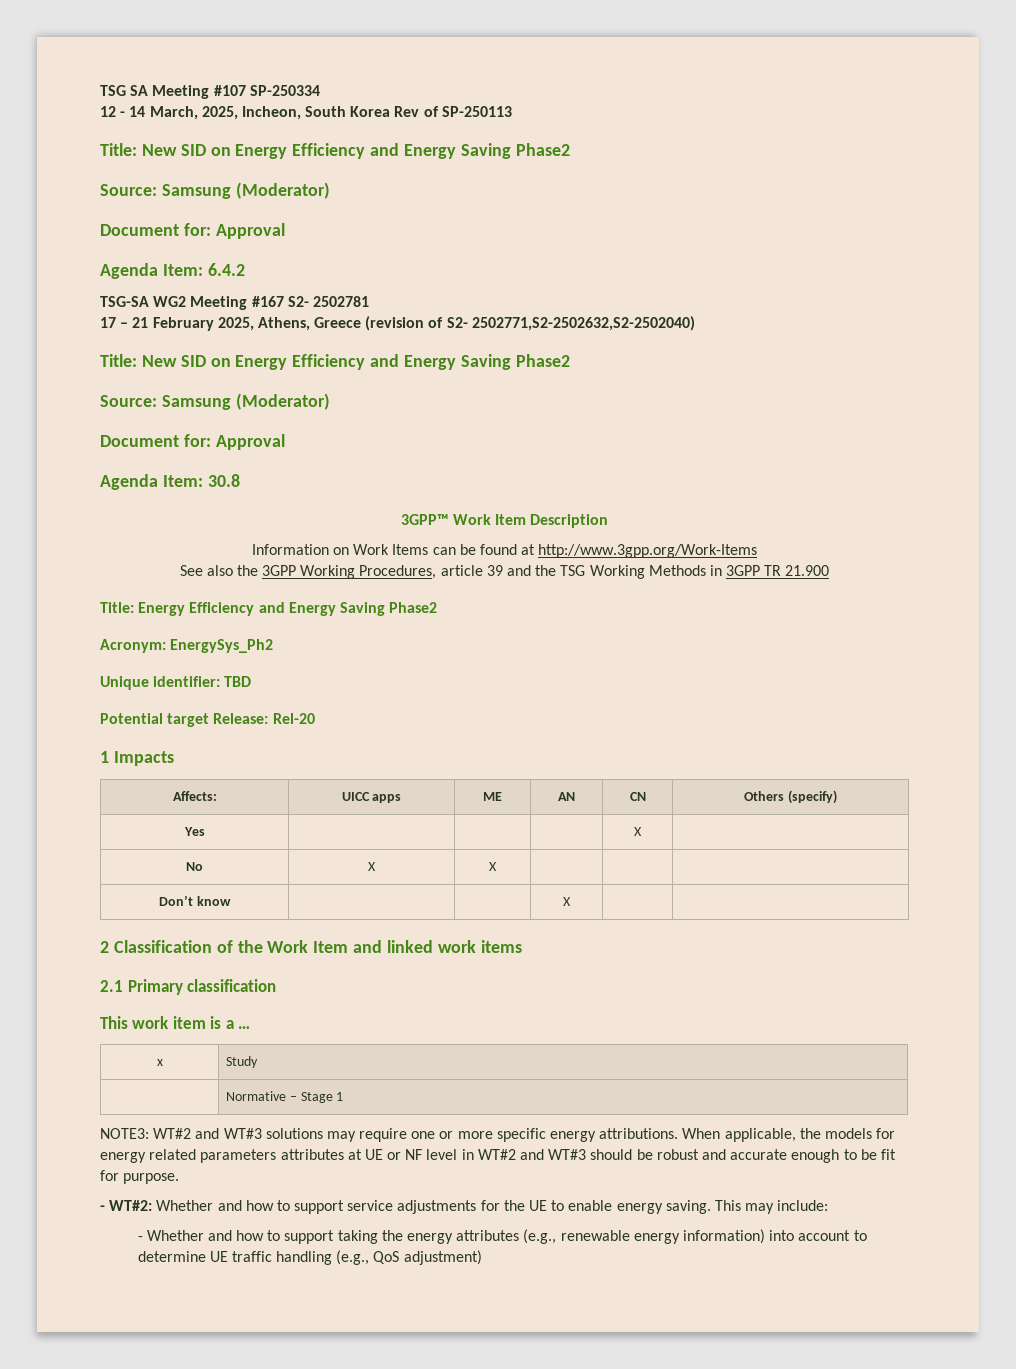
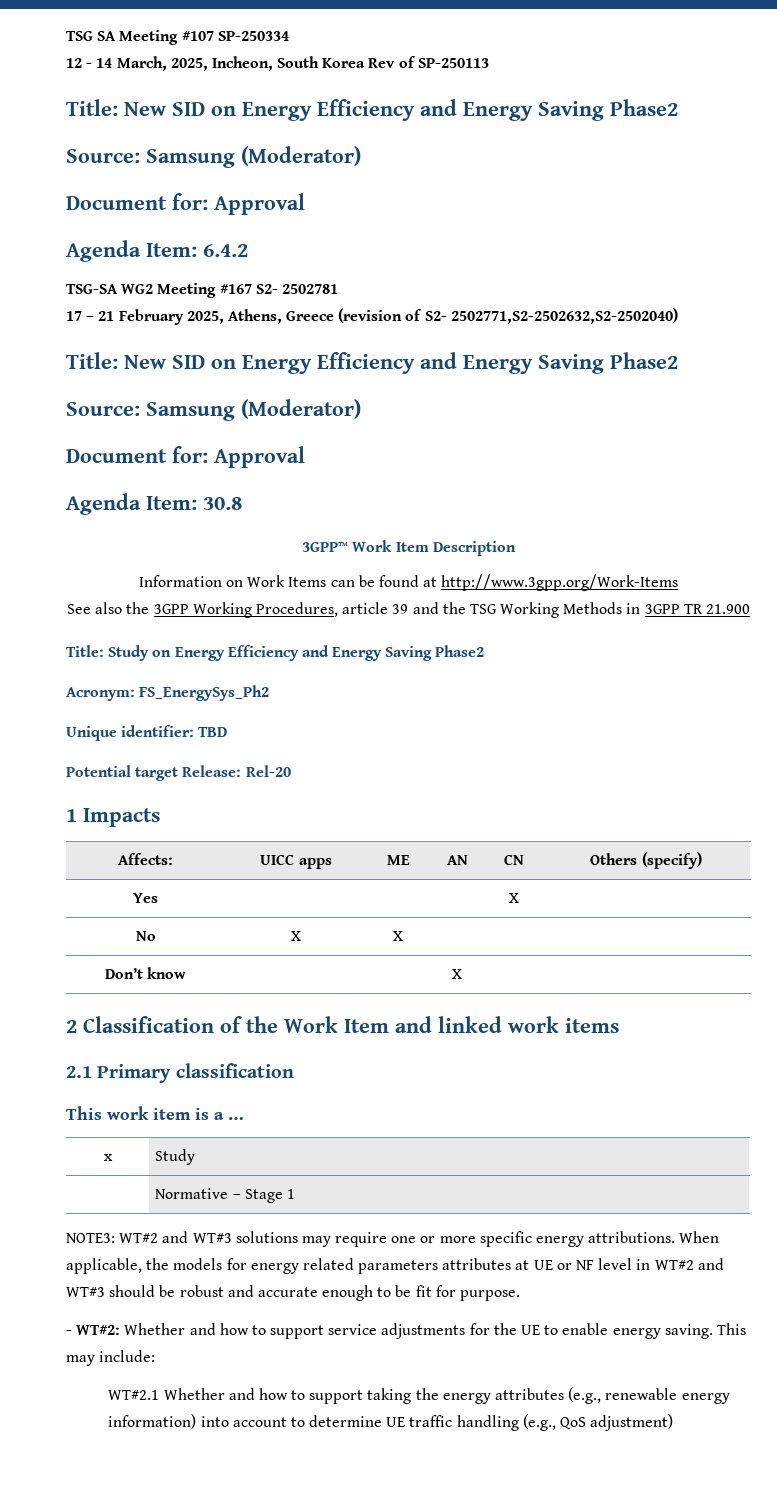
(134, 607) none -> [108,645,172,661] Study on
[170,639,274,653] EnergySys_Ph2 -> [139,685,270,701] FS_EnergySys_Ph2
[137,1236,143,1241] - -> [108,1390,160,1400] WT#2.1

